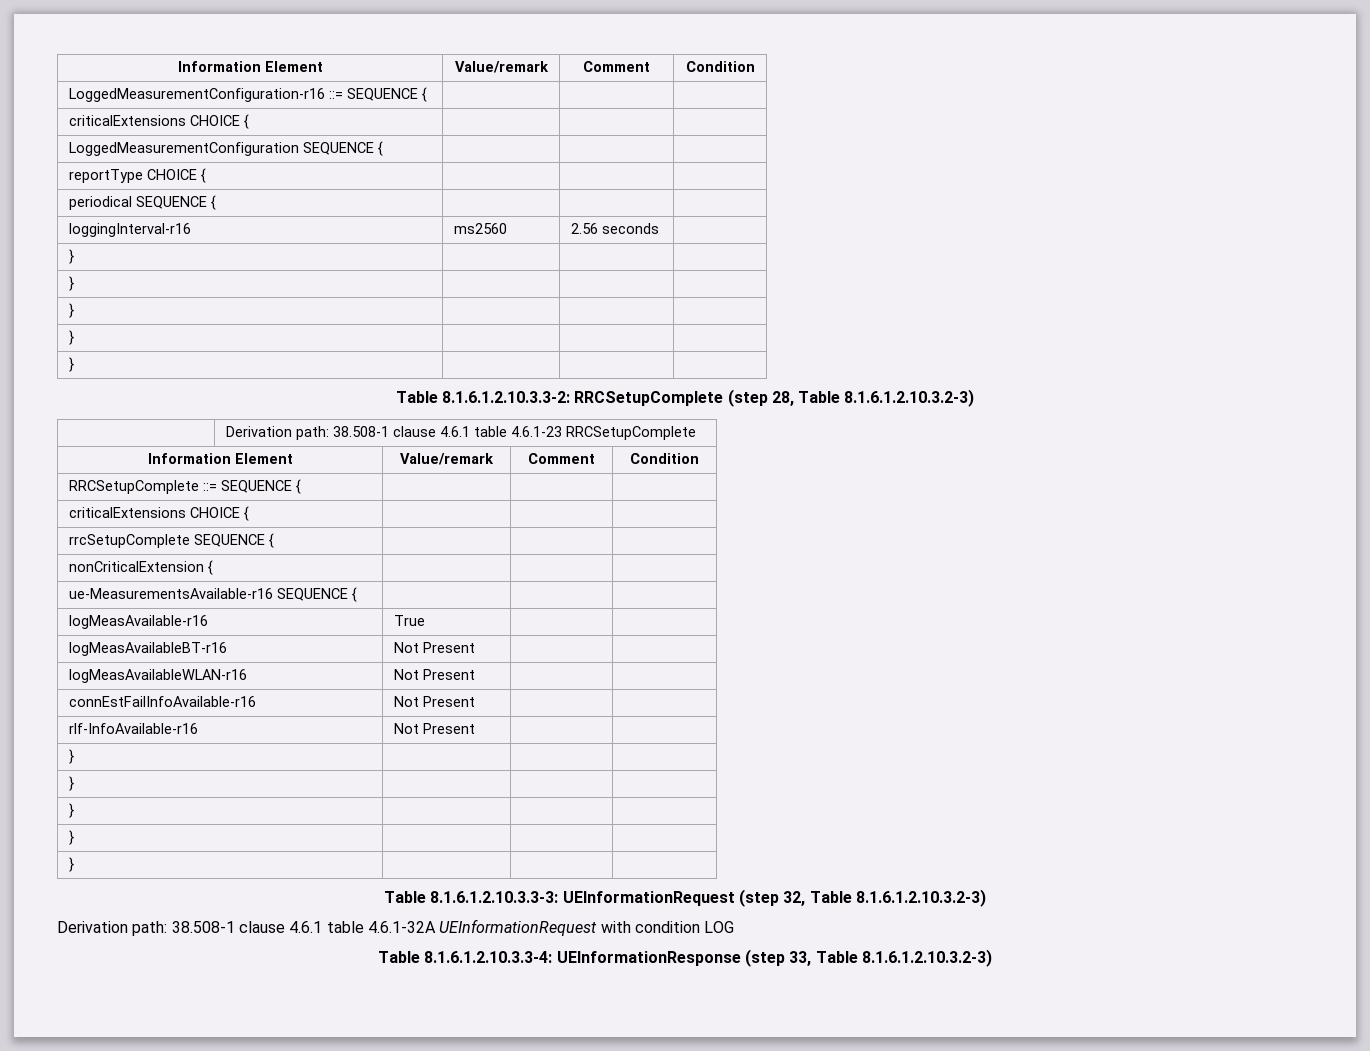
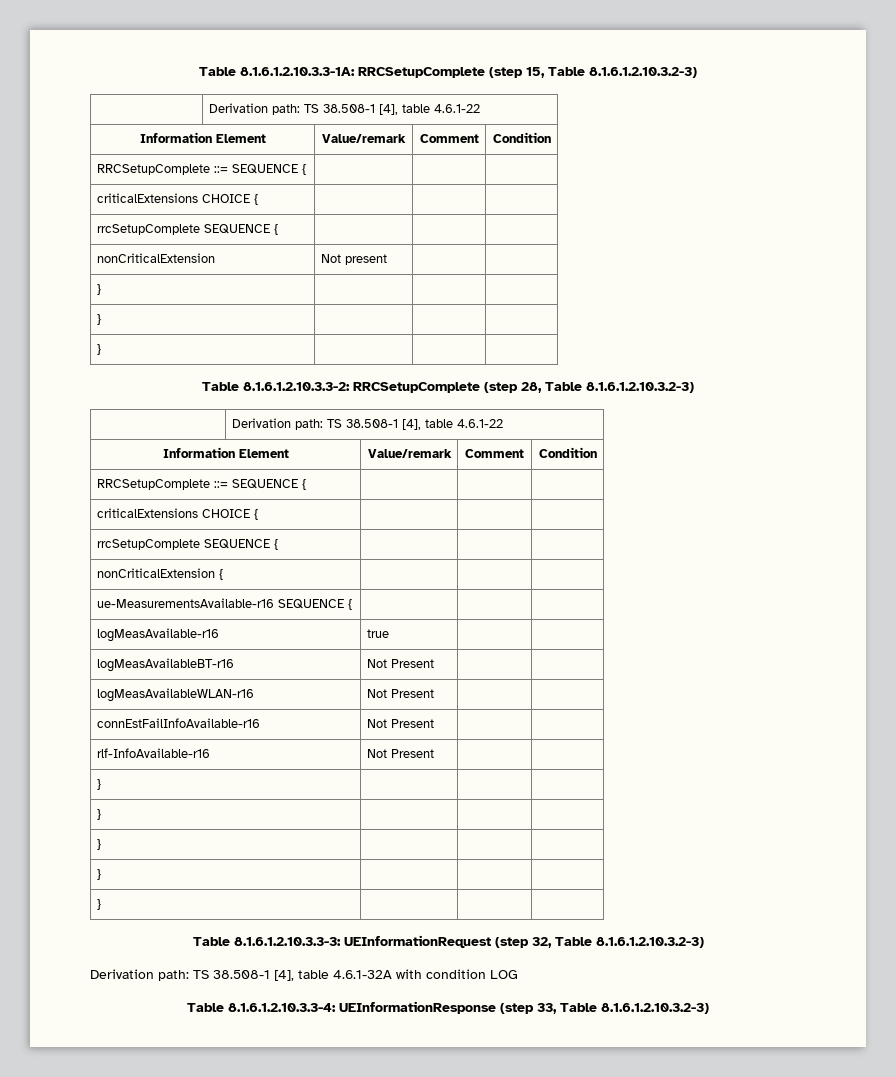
[177,61,323,72] [454,61,549,73] [583,61,650,72] [685,61,755,72] [68,87,427,102] [68,114,249,129] [68,141,383,156] [68,168,206,183] [68,195,216,210] [68,223,191,237] [453,223,507,234] [570,223,659,234] [68,249,74,264] [68,276,74,291] Information Element | Value/remark | Comment | Condition // LoggedMeasurementConfiguration-r16 ::= SEQUENCE { | | | // criticalExtensions CHOICE { | | | // LoggedMeasurementConfiguration SEQUENCE { | | | // reportType CHOICE { | | | // periodical SEQUENCE { | | | // loggingInterval-r16 | ms2560 | 2.56 seconds | // } | | | // } | -> [199,67,697,78] [208,103,480,115] [139,132,266,143] [322,134,406,143] [419,134,479,143] [492,132,551,143] [96,164,306,175] [96,193,258,205] [96,224,278,235] [96,253,215,263] [320,254,387,265] Table 8.1.6.1.2.10.3.3-1A: RRCSetupComplete (step 15, Table 8.1.6.1.2.10.3.2-3) // | Derivation path: TS 38.508-1 [4], table 4.6.1-22 // Information Element | Value/remark | Comment | Condition // RRCSetupComplete ::= SEQUENCE { | | | // criticalExtensions CHOICE { | | | // rrcSetupComplete SEQUENCE { | | | // nonCriticalExtension | Not present
[332,426,696,440] 38.508-1 clause 4.6.1 table 4.6.1-23 RRCSetupComplete -> [326,419,503,430] TS 38.508-1 [4], table 4.6.1-22
[393,615,425,626] True -> [366,629,389,638] true
[171,921,323,933] 38.508-1 clause 4.6.1 -> [193,970,294,981] TS 38.508-1 [4],
[439,919,598,936] UEInformationRequest -> (392, 974) none

